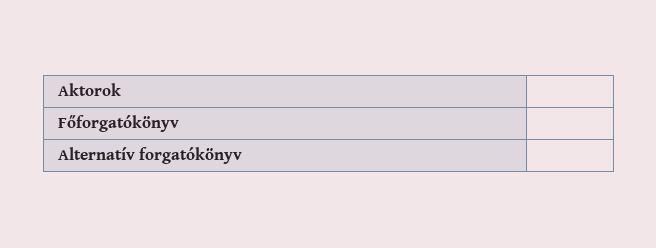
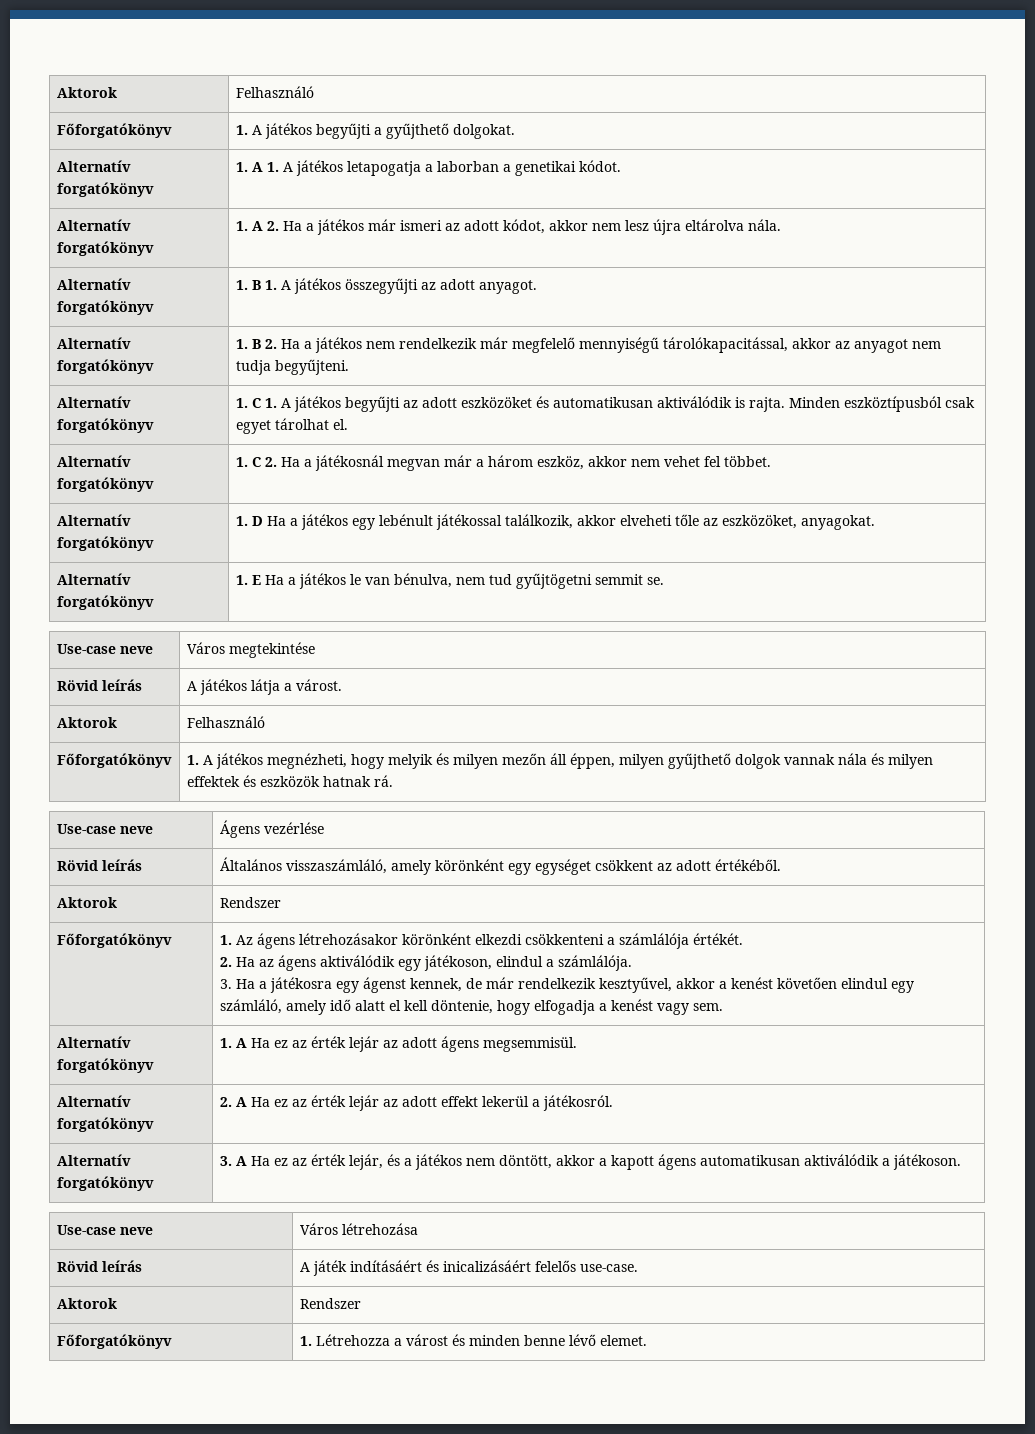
[57,83,121,96] [57,115,179,132] [57,147,243,164] Aktorok | // Főforgatókönyv | // Alternatív forgatókönyv | -> [56,87,117,98] [235,86,314,98] [56,123,172,138] [235,123,515,139] [56,160,131,172] [56,182,154,197] [235,160,621,176] [56,219,131,231] [56,241,154,256] [235,219,781,235] [56,278,131,290] [56,300,154,315] [235,278,537,294] [56,337,131,349] [56,359,154,374] [235,337,941,353] [235,359,349,375] [56,396,131,408] [56,418,154,433] [235,396,975,412] [235,418,348,434] [56,455,131,467] [56,477,154,492] [235,455,771,471] [56,514,131,526] [56,536,154,551] [235,514,875,530] [56,573,131,585] [56,595,154,610] [235,573,664,589] [56,644,153,654] [186,642,315,658] [56,679,142,691] [186,679,342,695] [56,717,117,728] [186,716,265,728] [56,753,172,768] [186,753,933,769] [186,775,393,787] [56,824,153,834] [219,820,324,838] [56,859,142,871] [219,857,781,875] [56,897,117,908] [219,897,281,908] [56,933,172,948] [219,933,743,949] [219,955,632,971] [219,977,914,993] [219,999,723,1015] [56,1036,131,1048] [56,1058,154,1073] [219,1036,577,1052] [56,1095,131,1107] [56,1117,154,1132] [219,1095,613,1111] [56,1154,131,1166] [56,1176,154,1191] [219,1154,961,1170] [56,1225,153,1235] [299,1223,418,1235] [56,1260,142,1272] [299,1260,638,1276] [56,1298,117,1309] [299,1298,361,1309] [56,1334,172,1349] [299,1334,647,1346] Aktorok | Felhasználó // Főforgatókönyv | 1. A játékos begyűjti a gyűjthető dolgokat. // Alternatív forgatókönyv | 1. A 1. A játékos letapogatja a laborban a genetikai kódot. // Alternatív forgatókönyv | 1. A 2. Ha a játékos már ismeri az adott kódot, akkor nem lesz újra eltárolva nála. // Alternatív forgatókönyv | 1. B 1. A játékos összegyűjti az adott anyagot. // Alternatív forgatókönyv | 1. B 2. Ha a játékos nem rendelkezik már megfelelő mennyiségű tárolókapacitással, akkor az anyagot nem tudja begyűjteni. // Alternatív forgatókönyv | 1. C 1. A játékos begyűjti az adott eszközöket és automatikusan aktiválódik is rajta. Minden eszköztípusból csak egyet tárolhat el. // Alternatív forgatókönyv | 1. C 2. Ha a játékosnál megvan már a három eszköz, akkor nem vehet fel többet. // Alternatív forgatókönyv | 1. D Ha a játékos egy lebénult játékossal találkozik, akkor elveheti tőle az eszközöket, anyagokat. // Alternatív forgatókönyv | 1. E Ha a játékos le van bénulva, nem tud gyűjtögetni semmit se. // Use-case neve | Város megtekintése // Rövid leírás | A játékos látja a várost. // Aktorok | Felhasználó // Főforgatókönyv | 1. A játékos megnézheti, hogy melyik és milyen mezőn áll éppen, milyen gyűjthető dolgok vannak nála és milyen effektek és eszközök hatnak rá. // Use-case neve | Ágens vezérlése // Rövid leírás | Általános visszaszámláló, amely körönként egy egységet csökkent az adott értékéből. // Aktorok | Rendszer // Főforgatókönyv | 1. Az ágens létrehozásakor körönként elkezdi csökkenteni a számlálója értékét. // 2. Ha az ágens aktiválódik egy játékoson, elindul a számlálója. // 3. Ha a játékosra egy ágenst kennek, de már rendelkezik kesztyűvel, akkor a kenést követően elindul egy számláló, amely idő alatt el kell döntenie, hogy elfogadja a kenést vagy sem. // Alternatív forgatókönyv | 1. A Ha ez az érték lejár az adott ágens megsemmisül. // Alternatív forgatókönyv | 2. A Ha ez az érték lejár az adott effekt lekerül a játékosról. // Alternatív forgatókönyv | 3. A Ha ez az érték lejár, és a játékos nem döntött, akkor a kapott ágens automatikusan aktiválódik a játékoson. // Use-case neve | Város létrehozása // Rövid leírás | A játék indításáért és inicalizásáért felelős use-case. // Aktorok | Rendszer // Főforgatókönyv | 1. Létrehozza a várost és minden benne lévő elemet.

